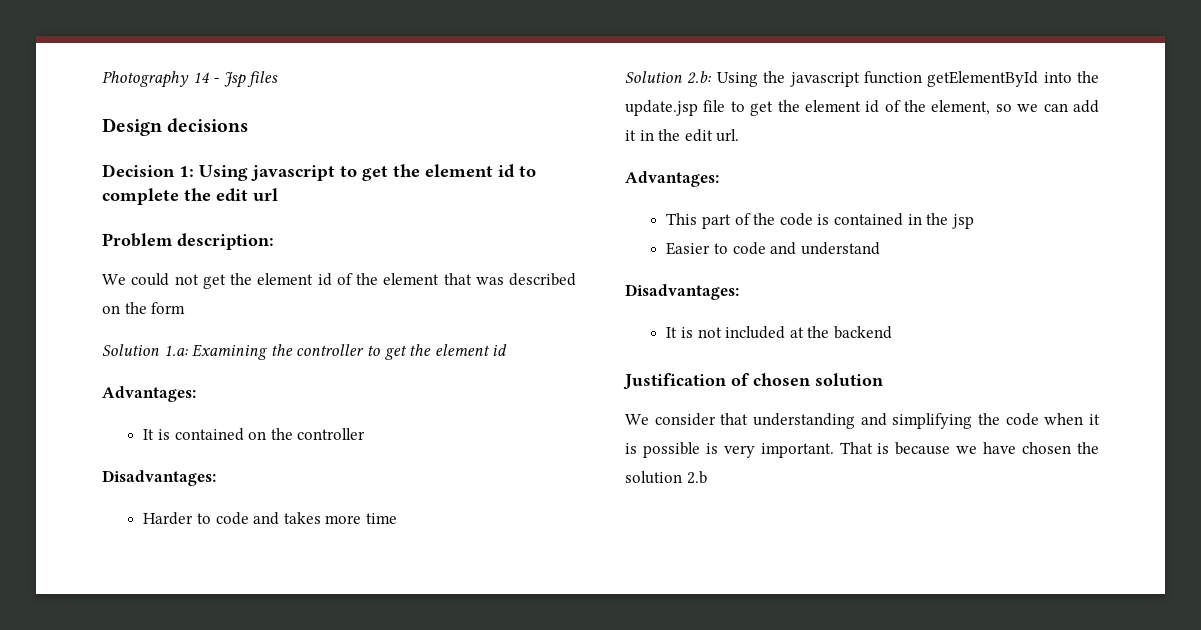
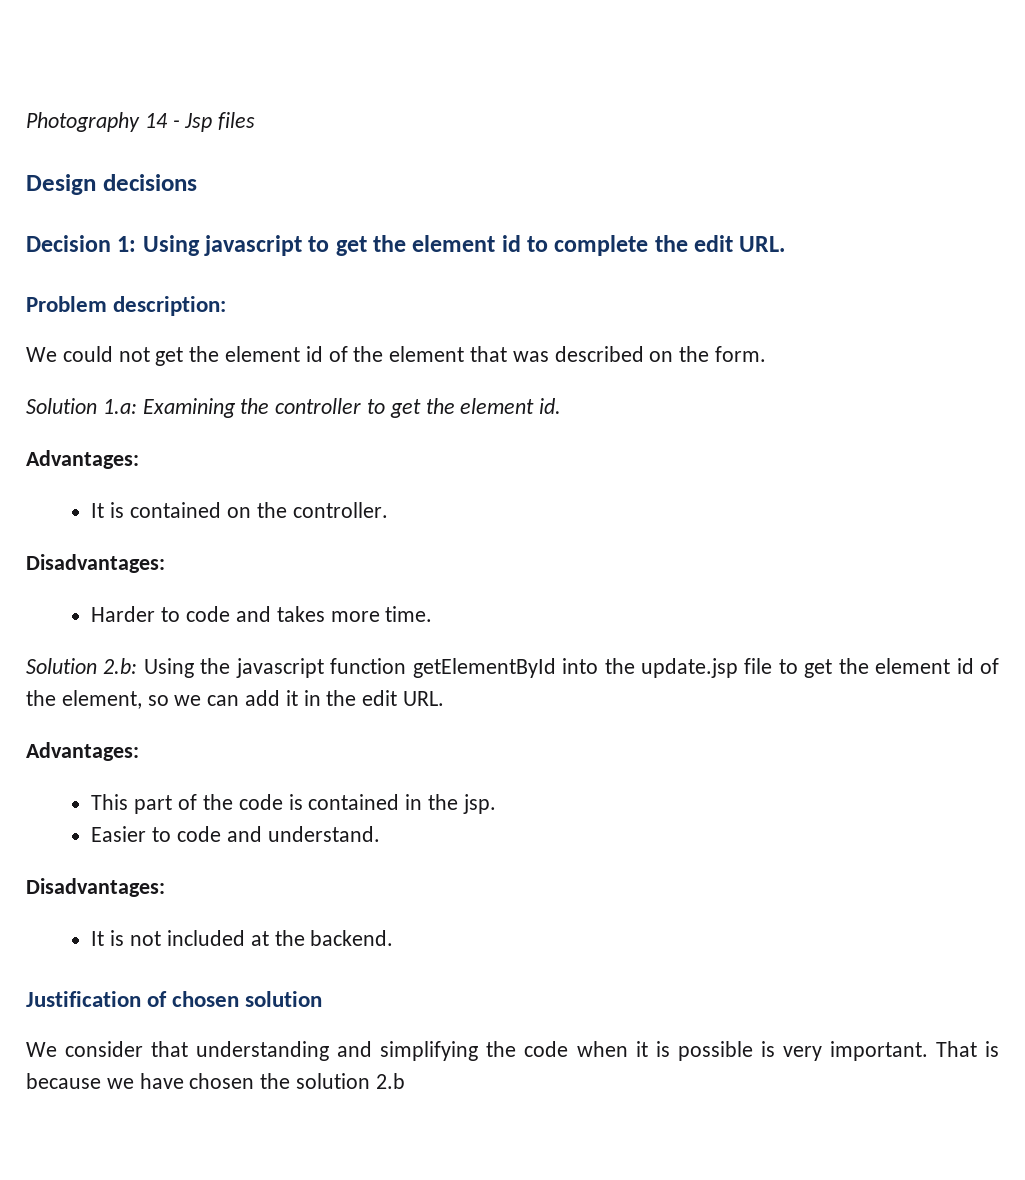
[253,188,278,202] url -> [739,236,786,252] URL.
[151,302,186,314] form -> [715,346,767,362] form.
[492,344,508,356] id -> [539,398,562,414] id.
[297,428,366,440] controller -> [292,502,388,518] controller.
[365,513,397,524] time -> [385,606,433,622] time.
[716,129,740,142] url. -> [403,691,445,706] URL.
[951,214,974,229] jsp -> [462,794,496,814] jsp.
[800,242,880,255] understand -> [267,826,380,842] understand.
[833,326,892,339] backend -> [310,930,394,946] backend.

